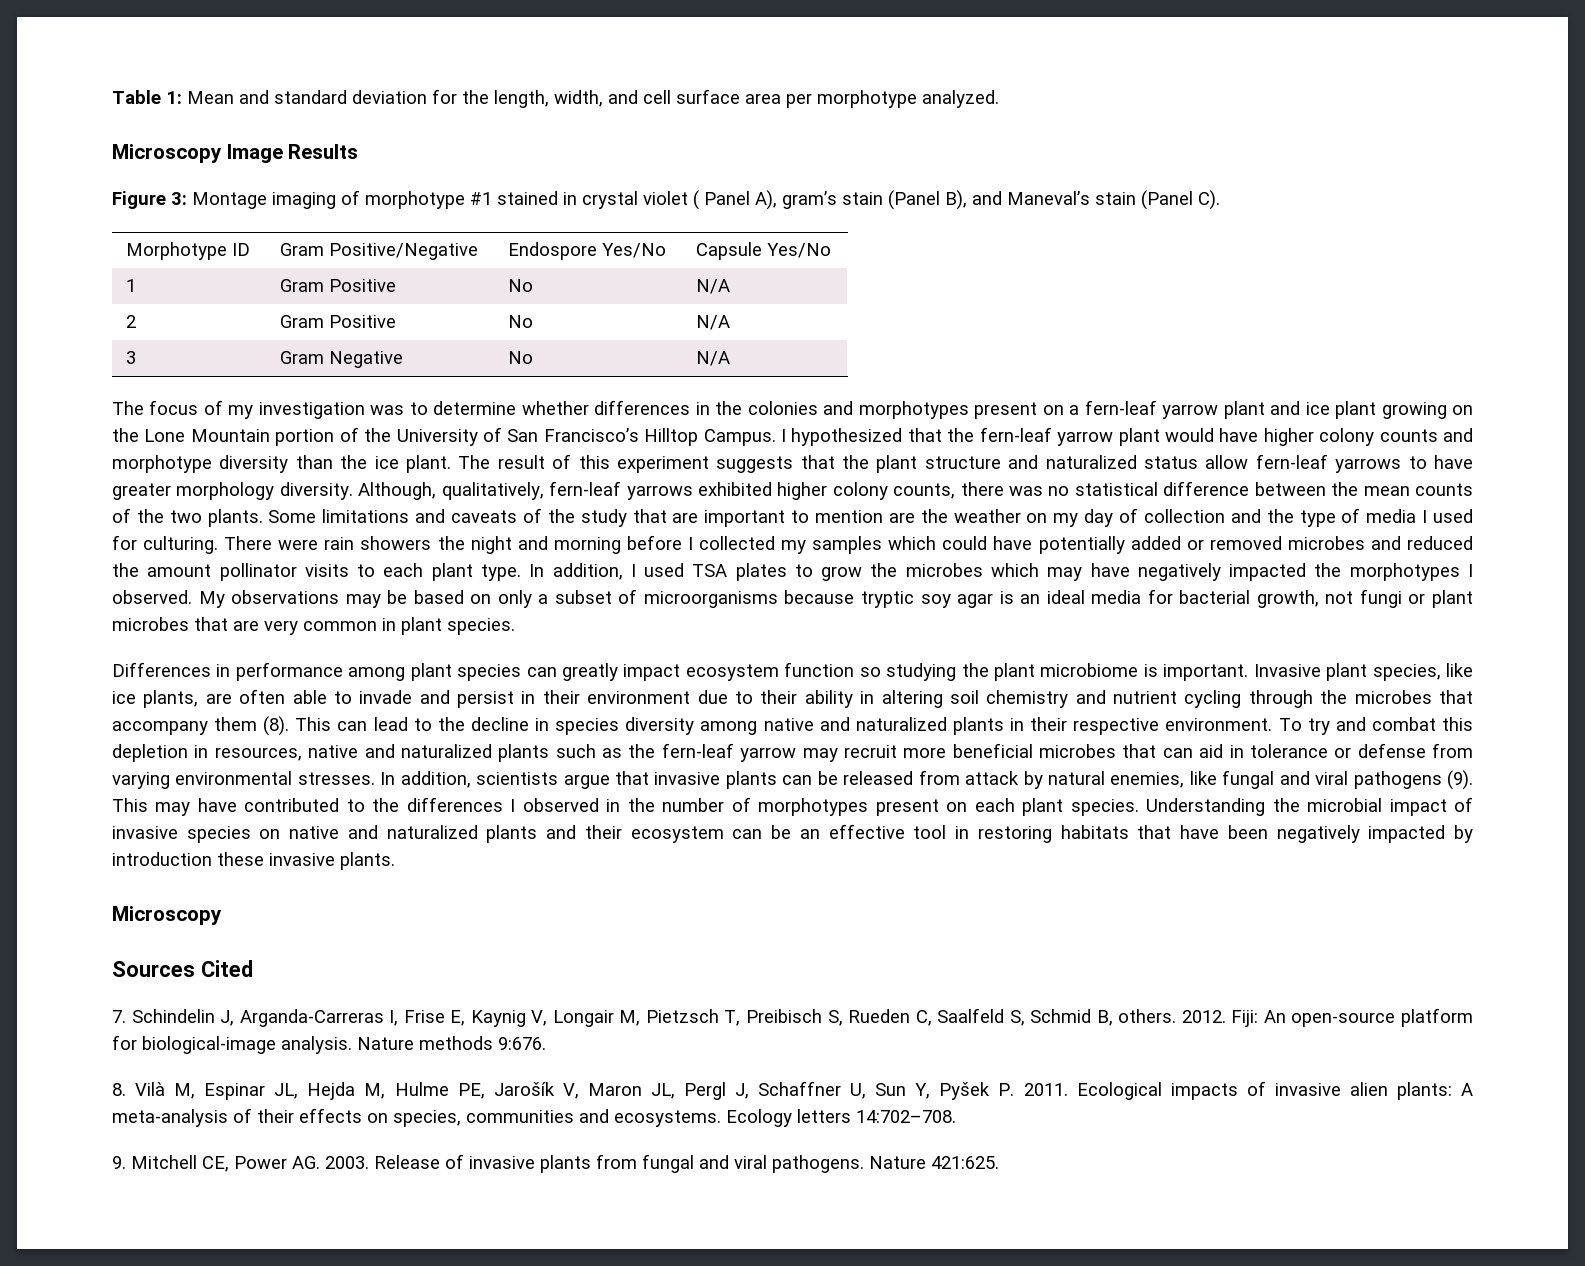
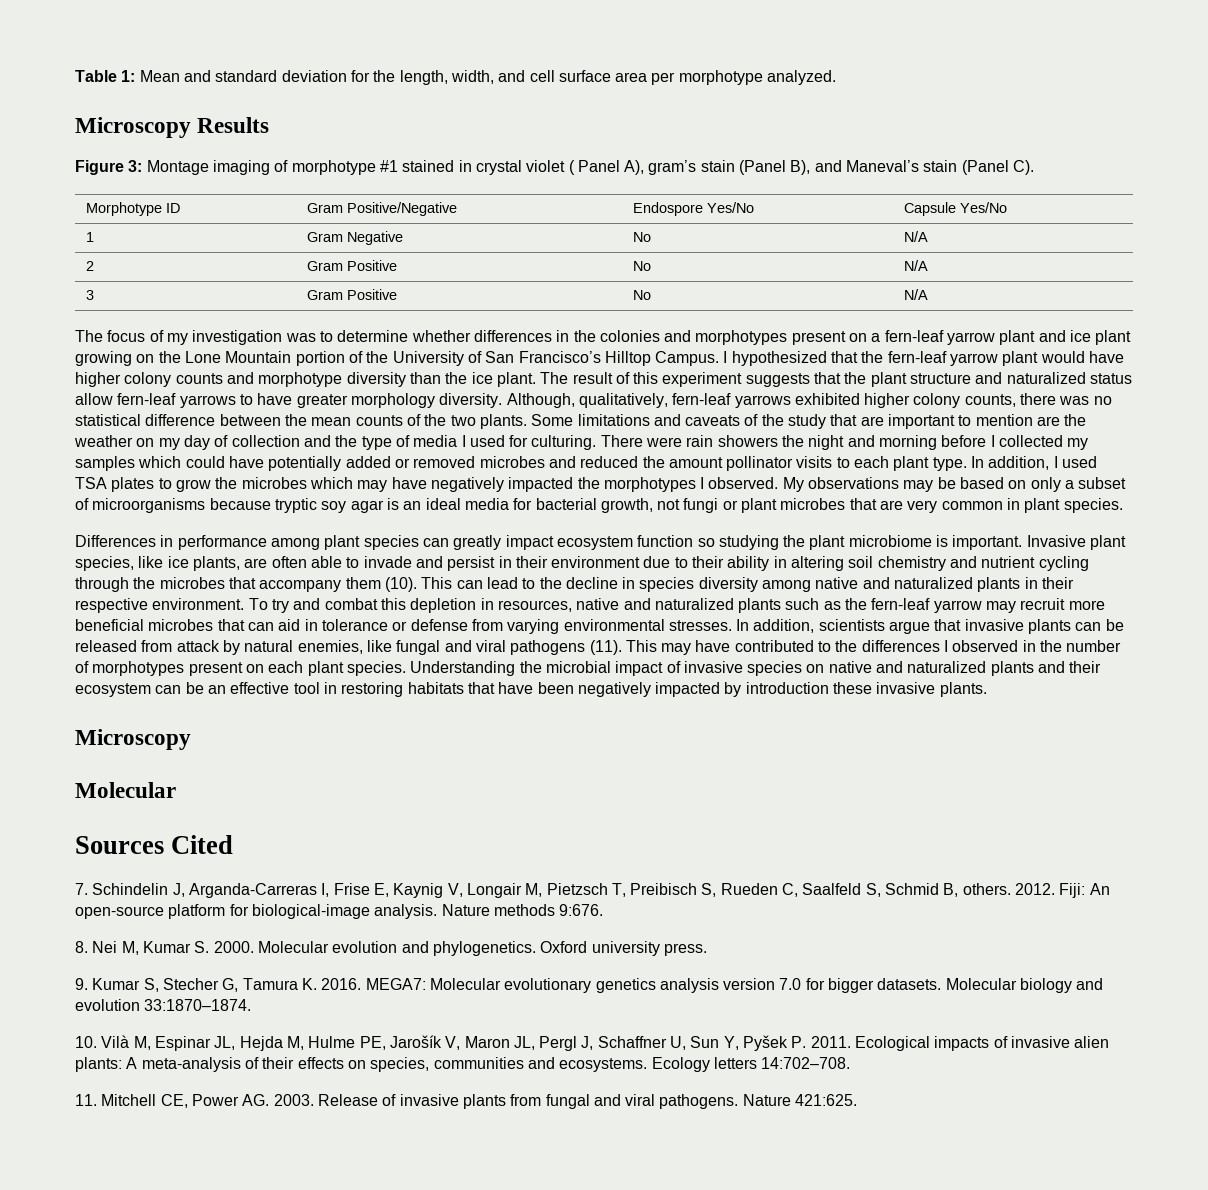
[226,144,283,163] Image -> (191, 127) none
[328,279,396,292] Positive -> [347,231,404,245] Negative
[328,351,403,368] Negative -> [347,289,398,300] Positive
[263,716,290,736] (8). -> [384,577,417,592] (10).
[1447,770,1474,790] (9). -> [589,640,622,655] (11).
(222, 915) none -> [75,782,176,798] // Molecular
(126, 1089) none -> [92,941,707,956] [75,978,1104,993] [75,999,252,1011] [75,1036,97,1048] Nei M, Kumar S. 2000. Molecular evolution and phylogenetics. Oxford university press. // 9. Kumar S, Stecher G, Tamura K. 2016. MEGA7: Molecular evolutionary genetics analysis version 7.0 for bigger datasets. Molecular biology and evolution 33:1870–1874. // 10.
[112,1156,126,1169] 9. -> [75,1094,97,1106] 11.

